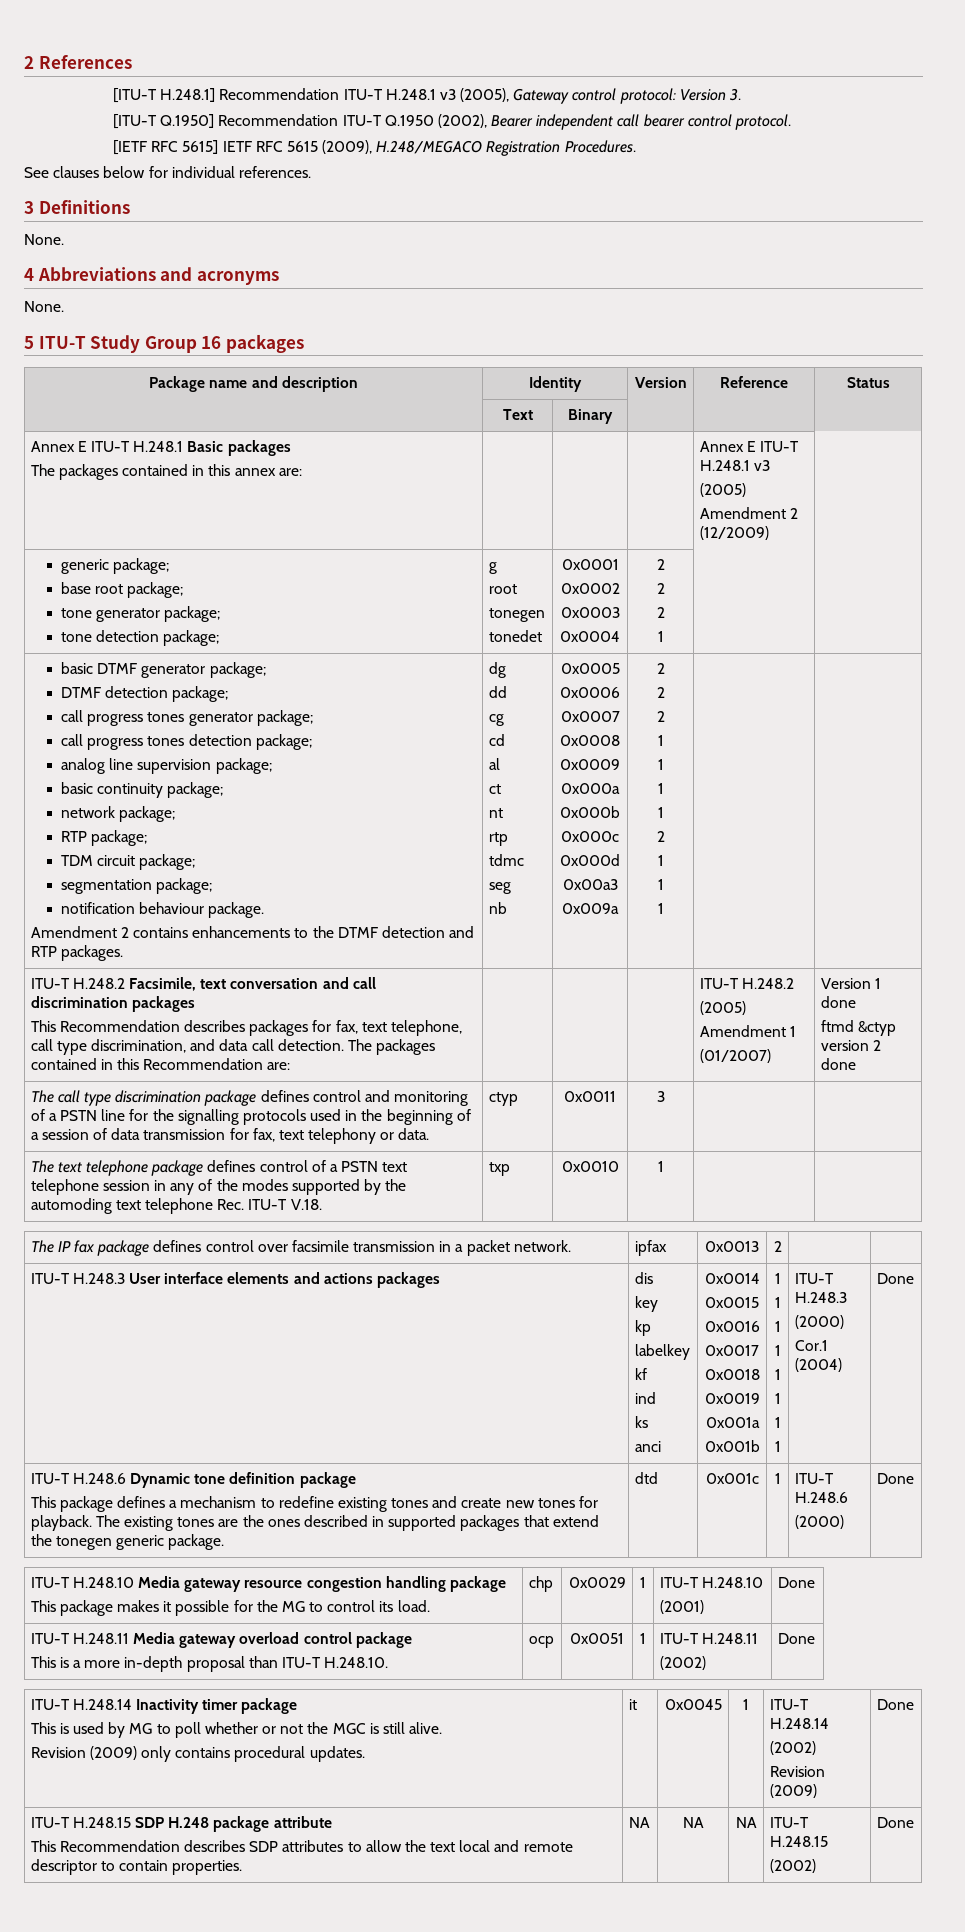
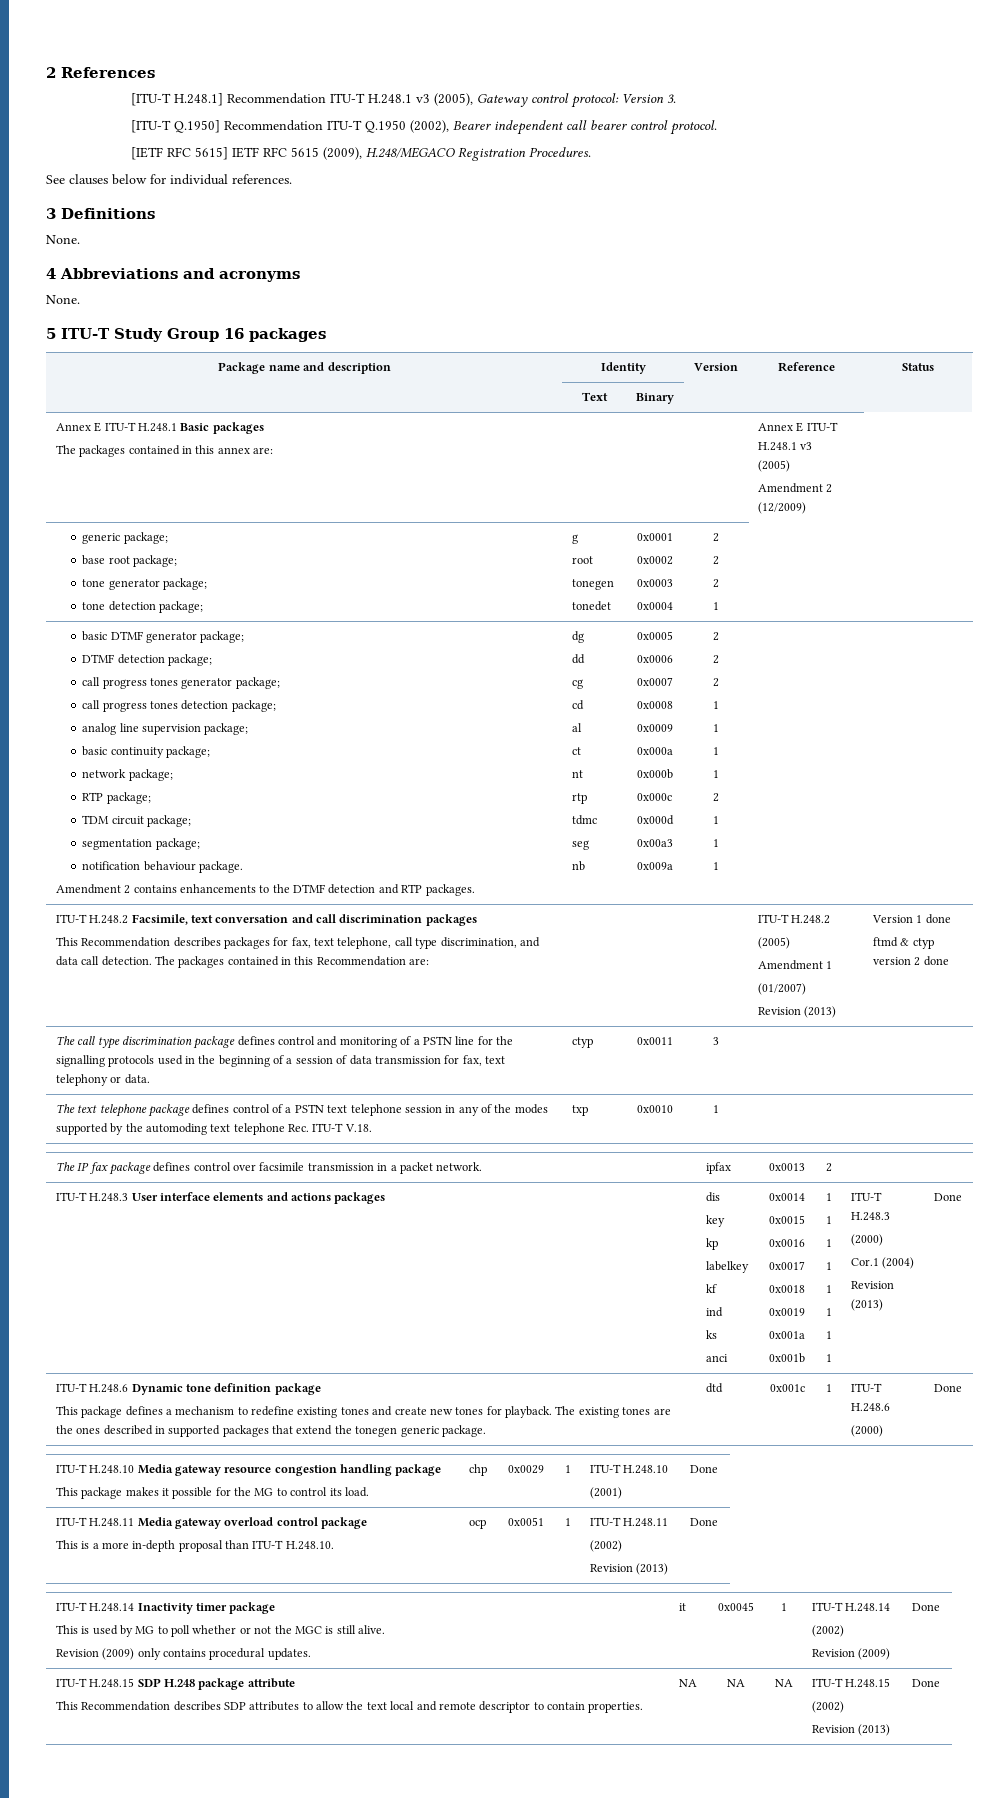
(771, 1056) none -> [757,1006,837,1018] // Revision (2013)
[857,1021,896,1036] &ctyp -> [900,938,934,949] & ctyp
(842, 1365) none -> [850,1281,894,1289] [850,1299,883,1311] // Revision (2013)
(706, 1663) none -> [589,1563,669,1575] // Revision (2013)
(816, 1866) none -> [811,1724,891,1736] // Revision (2013)

